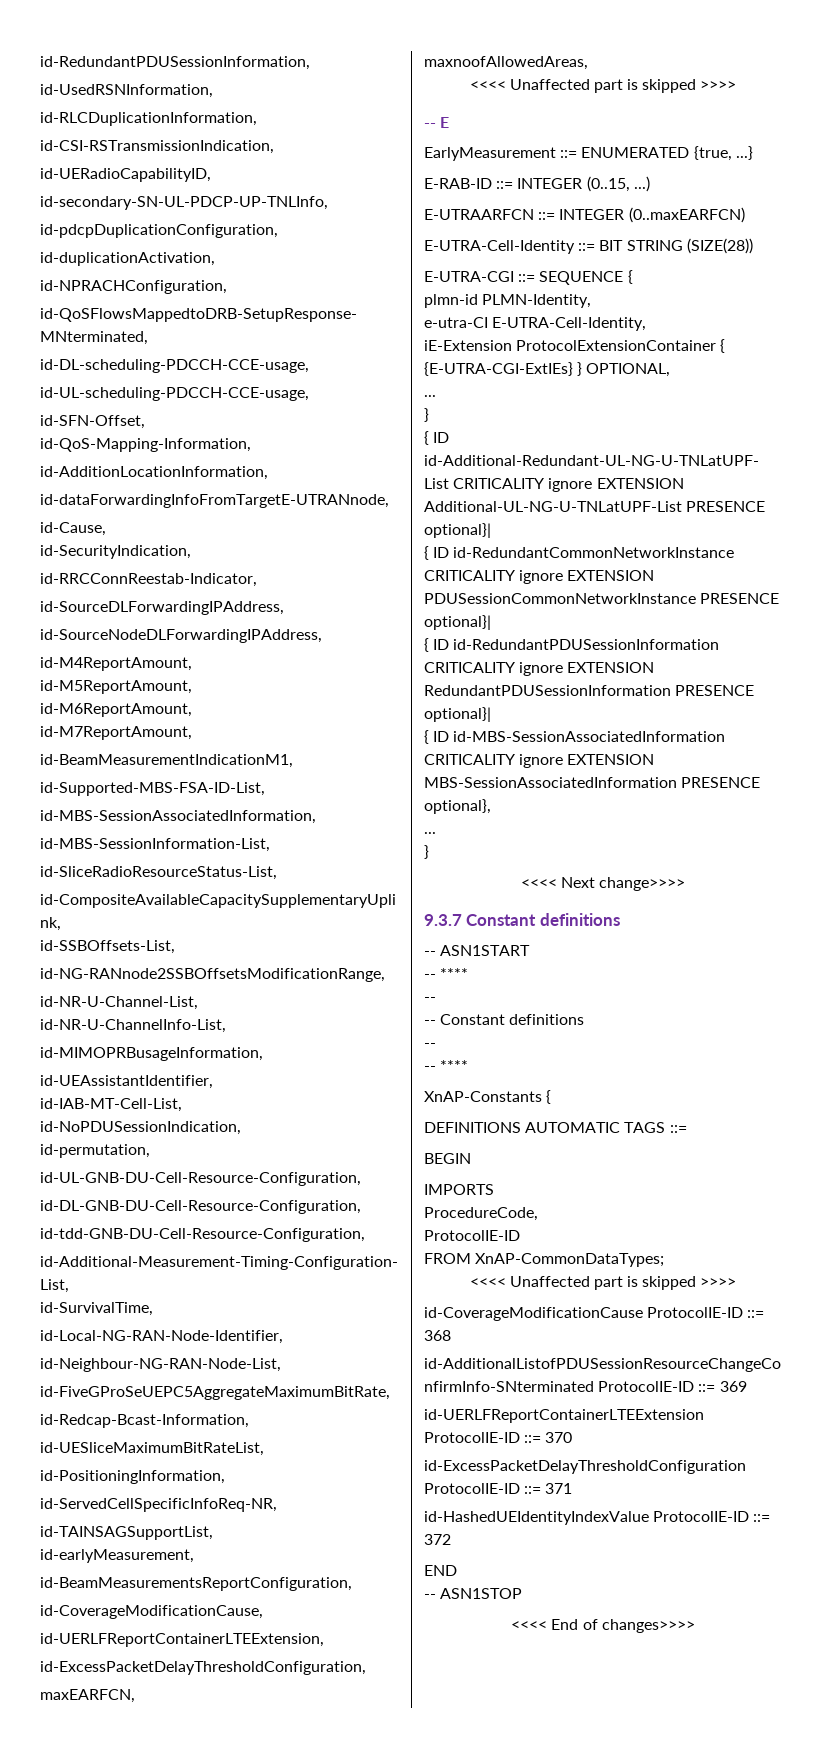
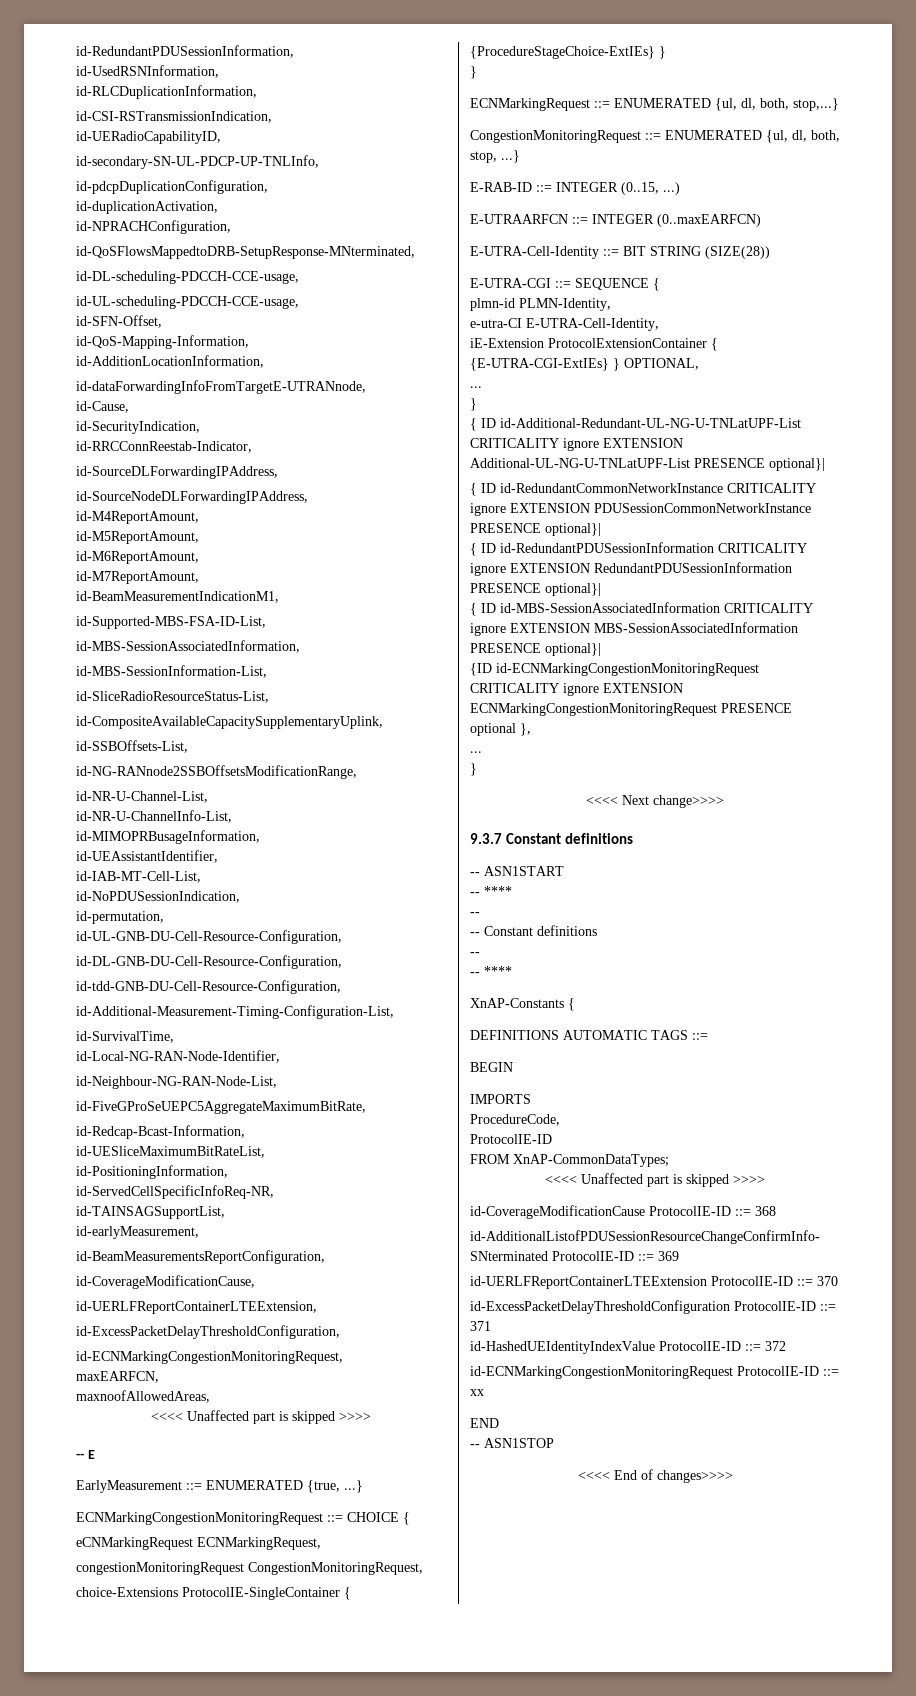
(366, 1668) none -> [76,1351,343,1364] // id-ECNMarkingCongestionMonitoringRequest,
(753, 153) none -> [76,1512,410,1525] [76,1537,321,1550] [76,1562,423,1575] [76,1587,351,1600] [470,46,666,59] [470,66,477,79] [470,98,839,111] [470,130,840,143] [470,150,520,163] // ECNMarkingCongestionMonitoringRequest ::= CHOICE { // eCNMarkingRequest ECNMarkingRequest, // congestionMonitoringRequest CongestionMonitoringRequest, // choice-Extensions ProtocolIE-SingleContainer { {ProcedureStageChoice-ExtIEs} } // } // ECNMarkingRequest ::= ENUMERATED {ul, dl, both, stop,...} // CongestionMonitoringRequest ::= ENUMERATED {ul, dl, both, stop, ...}
[424,799,491,814] optional}, -> [545,643,601,656] [470,663,759,676] [470,683,683,696] [470,703,792,716] [470,723,531,736] optional}| // {ID id-ECNMarkingCongestionMonitoringRequest CRITICALITY ignore EXTENSION ECNMarkingCongestionMonitoringRequest PRESENCE optional },
(451, 1539) none -> [470,1366,839,1379] [470,1389,484,1396] // id-ECNMarkingCongestionMonitoringRequest ProtocolIE-ID ::= xx

